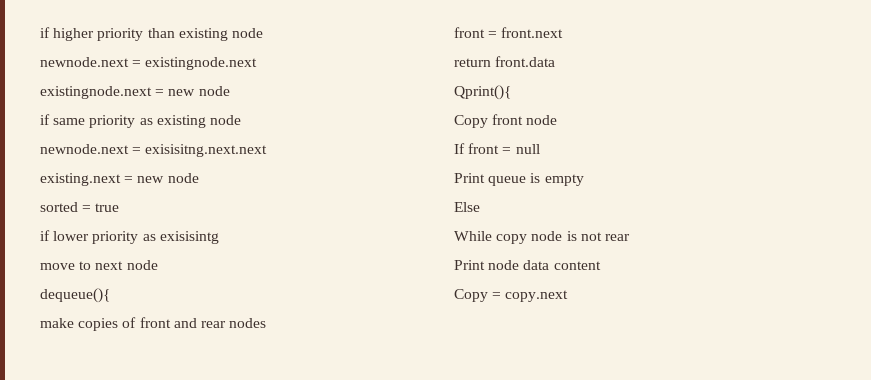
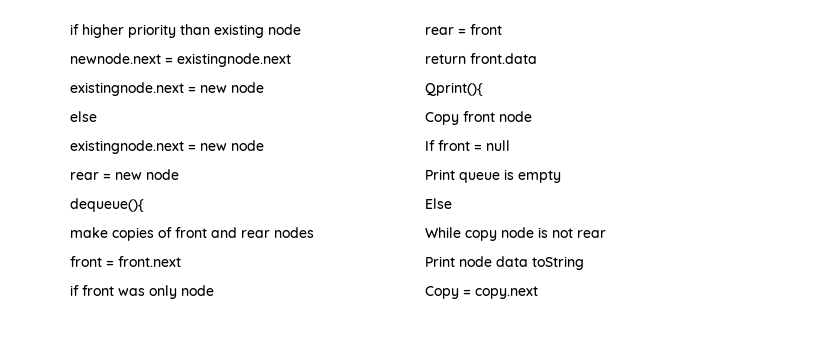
[40,114,241,128] [40,144,268,157] [40,173,199,186] [40,202,120,212] [40,230,219,244] [40,261,124,270] if same priority as existing node // newnode.next = exisisitng.next.next // existing.next = new node // sorted = true // if lower priority as exisisintg // move to next -> [70,111,97,122] [70,140,264,154] [70,172,142,180] else // existingnode.next = new node // rear = new
(564, 32) none -> [70,285,214,299] [425,24,502,35] // if front was only node // rear = front
[553,261,601,270] content -> [532,256,584,270] toString

